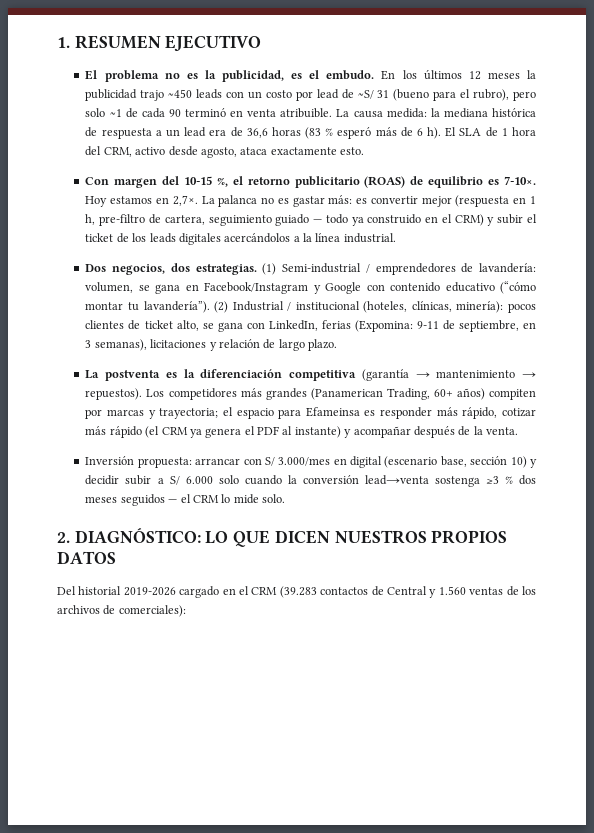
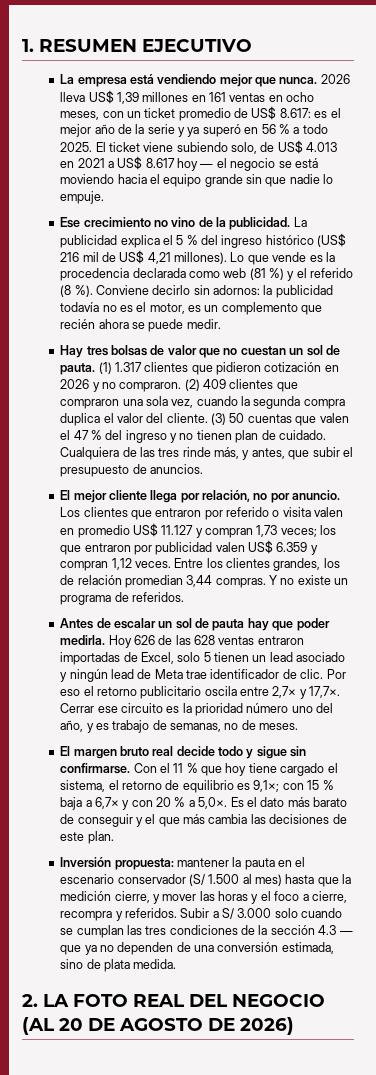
[85,69,537,82] [85,89,537,101] [85,108,537,118] [85,127,536,139] [85,146,365,158] [85,176,537,188] [85,195,536,207] [85,214,537,226] [85,233,396,245] [85,263,536,275] [85,281,536,294] [85,301,536,313] [85,320,536,332] [85,339,338,351] [85,369,536,381] [85,388,536,400] [85,407,537,419] [85,426,519,438] [85,456,538,468] [85,475,152,485] El problema no es la publicidad, es el embudo. En los últimos 12 meses la publicidad trajo ~450 leads con un costo por lead de ~S/ 31 (bueno para el rubro), pero solo ~1 de cada 90 terminó en venta atribuible. La causa medida: la mediana histórica de respuesta a un lead era de 36,6 horas (83 % esperó más de 6 h). El SLA de 1 hora del CRM, activo desde agosto, ataca exactamente esto. // Con margen del 10-15 %, el retorno publicitario (ROAS) de equilibrio es 7-10×. Hoy estamos en 2,7×. La palanca no es gastar más: es convertir mejor (respuesta en 1 h, pre-filtro de cartera, seguimiento guiado — todo ya construido en el CRM) y subir el ticket de los leads digitales acercándolos a la línea industrial. // Dos negocios, dos estrategias. (1) Semi-industrial / emprendedores de lavandería: volumen, se gana en Facebook/Instagram y Google con contenido educativo (“cómo montar tu lavandería”). (2) Industrial / institucional (hoteles, clínicas, minería): pocos clientes de ticket alto, se gana con LinkedIn, ferias (Expomina: 9-11 de septiembre, en 3 semanas), licitaciones y relación de largo plazo. // La postventa es la diferenciación competitiva (garantía → mantenimiento → repuestos). Los competidores más grandes (Panamerican Trading, 60+ años) compiten por marcas y trayectoria; el espacio para Efameinsa es responder más rápido, cotizar más rápido (el CRM ya genera el PDF al instante) y acompañar después de la venta. // Inversión propuesta: arrancar con S/ 3.000/mes en digital (escenario base, sección 10) y decidir subir -> [60,74,350,87] [60,90,315,104] [60,106,341,121] [60,124,328,137] [60,140,338,154] [60,156,318,171] [60,174,334,187] [60,191,105,204] [60,217,307,230] [60,233,347,248] [60,250,335,265] [60,268,354,281] [60,285,333,298] [60,302,323,315] [60,319,221,332] [60,345,340,358] [60,362,339,375] [60,379,298,392] [60,396,345,409] [60,413,349,426] [60,430,326,443] [60,447,353,460] [60,464,203,477] [60,490,341,503] [60,507,344,520] [60,523,337,538] [60,540,318,555] [60,558,340,571] [60,575,349,588] [60,592,184,605] [60,618,330,631] [60,635,304,648] [60,652,346,665] [60,669,346,682] [60,686,341,699] [60,703,334,716] [60,720,299,733] [60,746,307,759] [60,763,338,776] [60,780,334,793] [60,797,348,810] [60,814,347,827] [60,831,114,844] [60,857,306,870] [60,874,352,887] [60,891,347,904] [60,908,210,921] La empresa está vendiendo mejor que nunca. 2026 lleva US$ 1,39 millones en 161 ventas en ocho meses, con un ticket promedio de US$ 8.617: es el mejor año de la serie y ya superó en 56 % a todo 2025. El ticket viene subiendo solo, de US$ 4.013 en 2021 a US$ 8.617 hoy — el negocio se está moviendo hacia el equipo grande sin que nadie lo empuje. // Ese crecimiento no vino de la publicidad. La publicidad explica el 5 % del ingreso histórico (US$ 216 mil de US$ 4,21 millones). Lo que vende es la procedencia declarada como web (81 %) y el referido (8 %). Conviene decirlo sin adornos: la publicidad todavía no es el motor, es un complemento que recién ahora se puede medir. // Hay tres bolsas de valor que no cuestan un sol de pauta. (1) 1.317 clientes que pidieron cotización en 2026 y no compraron. (2) 409 clientes que compraron una sola vez, cuando la segunda compra duplica el valor del cliente. (3) 50 cuentas que valen el 47 % del ingreso y no tienen plan de cuidado. Cualquiera de las tres rinde más, y antes, que subir el presupuesto de anuncios. // El mejor cliente llega por relación, no por anuncio. Los clientes que entraron por referido o visita valen en promedio US$ 11.127 y compran 1,73 veces; los que entraron por publicidad valen US$ 6.359 y compran 1,12 veces. Entre los clientes grandes, los de relación promedian 3,44 compras. Y no existe un programa de referidos. // Antes de escalar un sol de pauta hay que poder medirla. Hoy 626 de las 628 ventas entraron importadas de Excel, solo 5 tienen un lead asociado y ningún lead de Meta trae identificador de clic. Por eso el retorno publicitario oscila entre 2,7× y 17,7×. Cerrar ese circuito es la prioridad número uno del año, y es trabajo de semanas, no de meses. // El margen bruto real decide todo y sigue sin confirmarse. Con el 11 % que hoy tiene cargado el sistema, el retorno de equilibrio es 9,1×; con 15 % baja a 6,7× y con 20 % a 5,0×. Es el dato más barato de conseguir y el que más cambia las decisiones de este plan. // Inversión propuesta: mantener la pauta en el escenario conservador (S/ 1.500 al mes) hasta que la medición cierre, y mover las horas y el foco a cierre, recompra y referidos. Subir
[185,476,213,484] 6.000 -> [237,908,272,918] 3.000
[287,475,536,487] [85,494,286,506] [57,527,508,547] [57,551,116,564] [57,586,536,598] [57,605,186,617] la conversión lead→venta sostenga ≥3 % dos meses seguidos — el CRM lo mide solo. // 2. DIAGNÓSTICO: LO QUE DICEN NUESTROS PROPIOS DATOS // Del historial 2019-2026 cargado en el CRM (39.283 contactos de Central y 1.560 ventas de los archivos de comerciales): -> [60,925,353,938] [60,942,334,955] [60,959,177,972] [22,994,325,1007] [22,1017,294,1035] se cumplan las tres condiciones de la sección 4.3 — que ya no dependen de una conversión estimada, sino de plata medida. // 2. LA FOTO REAL DEL NEGOCIO (AL 20 DE AGOSTO DE 2026)

